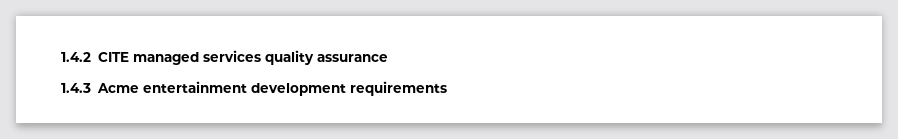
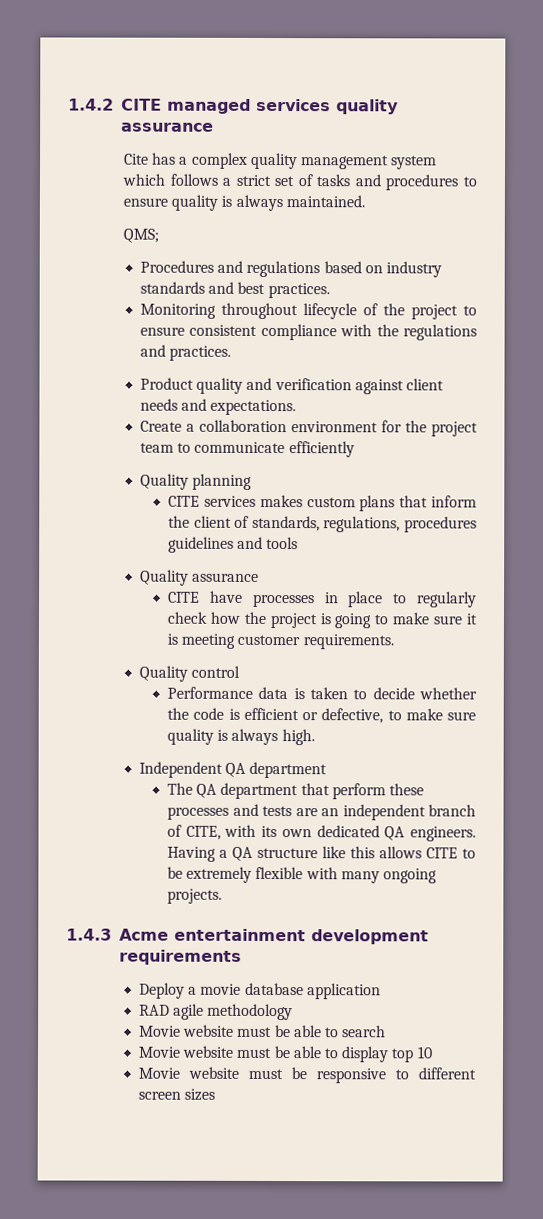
(388, 58) none -> [123,152,438,170] [121,173,477,191] [122,194,365,212] [122,228,159,243] [140,260,442,278] [140,281,330,299] [140,302,478,320] [140,323,477,341] [140,344,232,361] [140,377,444,395] [140,398,297,416] [140,419,478,437] [140,441,355,458] [140,473,253,490] [168,494,477,512] [168,515,477,533] [168,536,299,553] [140,569,260,586] [168,590,477,608] [167,611,477,629] [167,633,394,650] [139,665,241,682] [167,686,477,700] [167,707,476,724] [167,728,315,746] [139,761,328,779] [167,782,424,800] [167,803,477,821] [167,824,476,842] [167,846,476,862] [167,866,437,884] [167,888,223,904] // Cite has a complex quality management system which follows a strict set of tasks and procedures to ensure quality is always maintained. // QMS; // Procedures and regulations based on industry standards and best practices. // Monitoring throughout lifecycle of the project to ensure consistent compliance with the regulations and practices. // Product quality and verification against client needs and expectations. // Create a collaboration environment for the project team to communicate efficiently // Quality planning // CITE services makes custom plans that inform the client of standards, regulations, procedures guidelines and tools // Quality assurance // CITE have processes in place to regularly check how the project is going to make sure it is meeting customer requirements. // Quality control // Performance data is taken to decide whether the code is efficient or defective, to make sure quality is always high. // Independent QA department // The QA department that perform these processes and tests are an independent branch of CITE, with its own dedicated QA engineers. Having a QA structure like this allows CITE to be extremely flexible with many ongoing projects.
(447, 88) none -> [139,982,381,1000] [139,1003,294,1021] [139,1024,387,1038] [138,1045,433,1063] [138,1066,477,1084] [138,1088,216,1101] // Deploy a movie database application // RAD agile methodology // Movie website must be able to search // Movie website must be able to display top 10 // Movie website must be responsive to different screen sizes

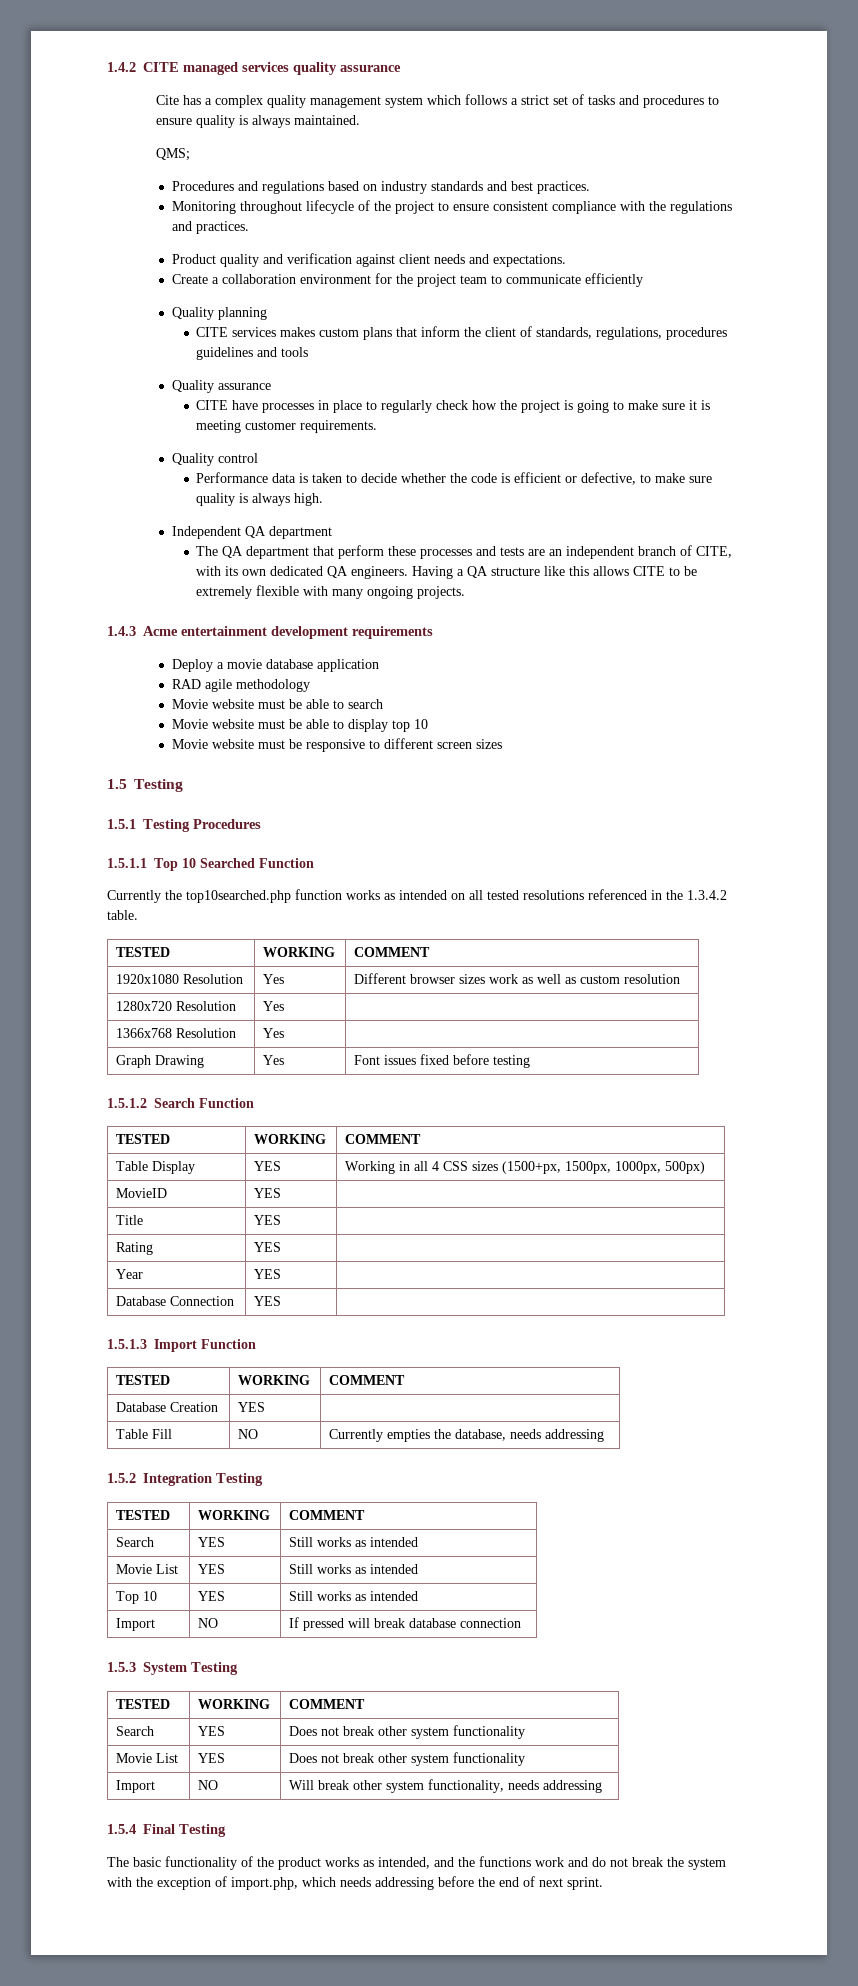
(216, 1094) none -> [107,779,183,792] [107,819,261,832] [107,858,314,871] [107,889,727,903] [107,910,138,920] [116,947,171,957] [263,947,336,957] [354,947,431,957] [116,974,244,984] [263,974,285,984] [354,973,681,984] [116,1001,237,1011] [263,1001,285,1011] [116,1028,237,1038] [263,1028,285,1038] [116,1055,205,1068] [263,1055,285,1065] [354,1054,531,1068] [107,1098,254,1108] [116,1134,171,1144] [254,1134,327,1144] [345,1134,422,1144] [116,1161,196,1174] [254,1161,282,1171] [345,1161,706,1174] [116,1188,168,1198] [254,1188,282,1198] [116,1215,144,1225] [254,1215,282,1225] [116,1242,154,1255] [254,1242,282,1252] [116,1269,144,1279] [254,1269,282,1279] [116,1296,235,1306] [254,1296,282,1306] [107,1339,256,1352] [116,1375,171,1385] [238,1375,311,1385] [329,1375,406,1385] [116,1402,219,1412] [238,1402,266,1412] [116,1429,173,1439] [238,1429,259,1439] [329,1429,605,1442] [107,1473,263,1486] [116,1510,171,1520] [198,1510,271,1520] [289,1510,366,1520] [116,1537,155,1547] [198,1537,226,1547] [289,1537,419,1547] [116,1564,179,1574] [198,1564,226,1574] [289,1564,419,1574] [116,1591,158,1604] [198,1591,226,1601] [289,1591,419,1601] [116,1618,156,1631] [198,1618,219,1628] [289,1617,522,1631] [107,1662,238,1675] [116,1699,171,1709] [198,1699,271,1709] [289,1699,366,1709] [116,1726,155,1736] [198,1726,226,1736] [289,1725,526,1739] [116,1753,179,1763] [198,1753,226,1763] [289,1752,526,1766] [116,1780,156,1793] [198,1780,219,1790] [289,1779,603,1793] [107,1824,226,1837] [107,1856,726,1870] [107,1876,603,1890] // 1.5 Testing // 1.5.1 Testing Procedures // 1.5.1.1 Top 10 Searched Function // Currently the top10searched.php function works as intended on all tested resolutions referenced in the 1.3.4.2 table. // TESTED | WORKING | COMMENT // 1920x1080 Resolution | Yes | Different browser sizes work as well as custom resolution // 1280x720 Resolution | Yes | // 1366x768 Resolution | Yes | // Graph Drawing | Yes | Font issues fixed before testing // 1.5.1.2 Search Function // TESTED | WORKING | COMMENT // Table Display | YES | Working in all 4 CSS sizes (1500+px, 1500px, 1000px, 500px) // MovieID | YES | // Title | YES | // Rating | YES | // Year | YES | // Database Connection | YES | // 1.5.1.3 Import Function // TESTED | WORKING | COMMENT // Database Creation | YES | // Table Fill | NO | Currently empties the database, needs addressing // 1.5.2 Integration Testing // TESTED | WORKING | COMMENT // Search | YES | Still works as intended // Movie List | YES | Still works as intended // Top 10 | YES | Still works as intended // Import | NO | If pressed will break database connection // 1.5.3 System Testing // TESTED | WORKING | COMMENT // Search | YES | Does not break other system functionality // Movie List | YES | Does not break other system functionality // Import | NO | Will break other system functionality, needs addressing // 1.5.4 Final Testing // The basic functionality of the product works as intended, and the functions work and do not break the system with the exception of import.php, which needs addressing before the end of next sprint.

